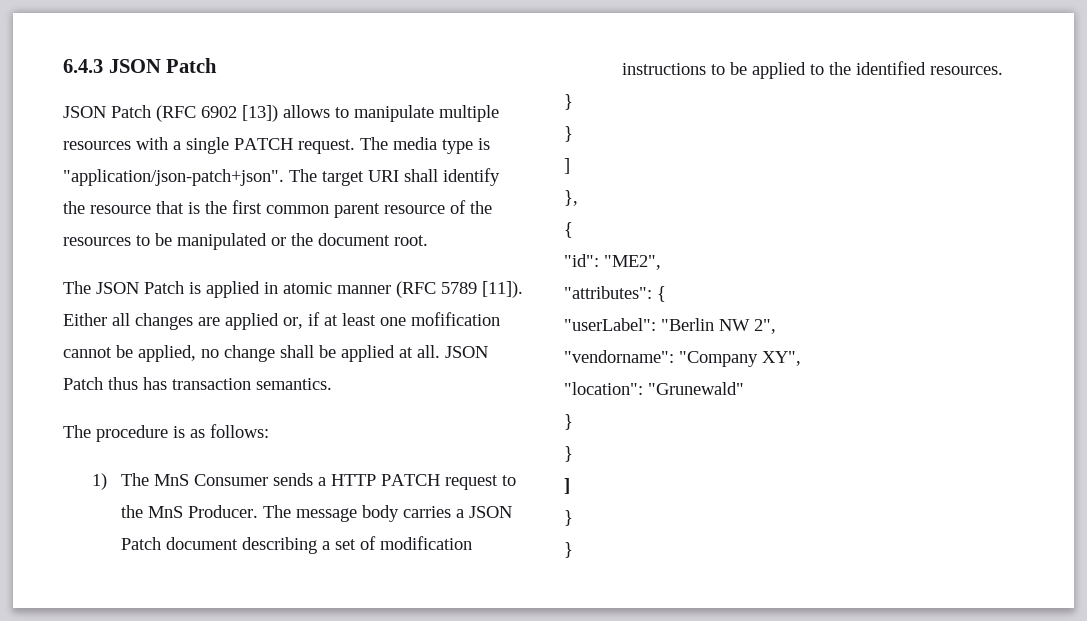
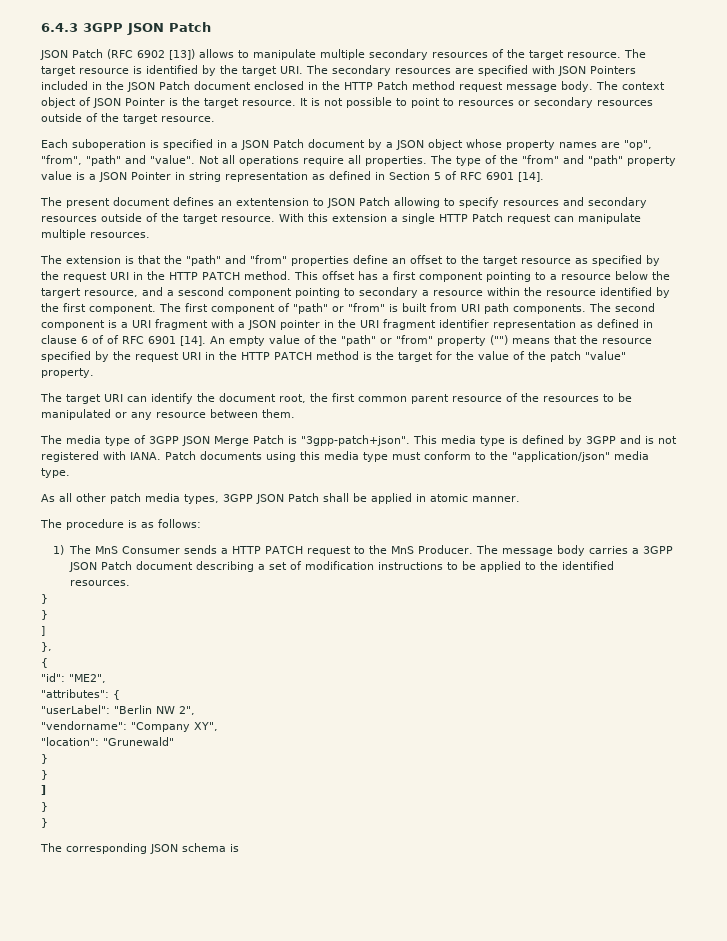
(103, 66) none -> [83,23,123,32] 3GPP
[63,137,490,154] [63,169,284,186] resources with a single PATCH request. The media type is "application/json-patch+json". -> [369,49,646,60] [41,65,636,76] [41,81,665,92] [41,97,653,108] [41,113,215,124] [41,139,652,150] [41,155,676,166] [41,171,544,182] [40,197,647,208] [41,213,641,224] [41,229,150,240] [40,255,660,266] [41,271,670,282] [41,287,670,298] [41,303,655,314] [41,319,653,330] [41,335,652,346] [41,351,626,362] [41,368,94,378] secondary resources of the target resource. The target resource is identified by the target URI. The secondary resources are specified with JSON Pointers included in the JSON Patch document enclosed in the HTTP Patch method request message body. The context object of JSON Pointer is the target resource. It is not possible to point to resources or secondary resources outside of the target resource. // Each suboperation is specified in a JSON Patch document by a JSON object whose property names are "op", "from", "path" and "value". Not all operations require all properties. The type of the "from" and "path" property value is a JSON Pointer in string representation as defined in Section 5 of RFC 6901 [14]. // The present document defines an extentension to JSON Patch allowing to specify resources and secondary resources outside of the target resource. With this extension a single HTTP Patch request can manipulate multiple resources. // The extension is that the "path" and "from" properties define an offset to the target resource as specified by the request URI in the HTTP PATCH method. This offset has a first component pointing to a resource below the targert resource, and a sescond component pointing to secondary a resource within the resource identified by the first component. The first component of "path" or "from" is built from URI path components. The second component is a URI fragment with a JSON pointer in the URI fragment identifier representation as defined in clause 6 of of RFC 6901 [14]. An empty value of the "path" or "from" property ("") means that the resource specified by the request URI in the HTTP PATCH method is the target for the value of the patch "value" property. //
[404,169,438,182] shall -> [127,396,147,402] can
[90,201,200,214] resource that is -> [219,393,306,403] document root,
[291,233,428,246] [63,281,523,298] [63,312,500,330] [63,345,488,362] [63,377,332,390] the document root. // The JSON Patch is applied in atomic manner (RFC 5789 [11]). Either all changes are applied or, if at least one mofification cannot be applied, no change shall be applied at all. JSON Patch thus has transaction semantics. -> [131,409,295,420] [40,435,677,446] [41,451,649,462] [41,468,70,478] [41,493,520,504] any resource between them. // The media type of 3GPP JSON Merge Patch is "3gpp-patch+json". This media type is defined by 3GPP and is not registered with IANA. Patch documents using this media type must conform to the "application/json" media type. // As all other patch media types, 3GPP JSON Patch shall be applied in atomic manner.
(465, 513) none -> [642,546,673,554] 3GPP
(573, 550) none -> [40,843,239,854] // The corresponding JSON schema is

